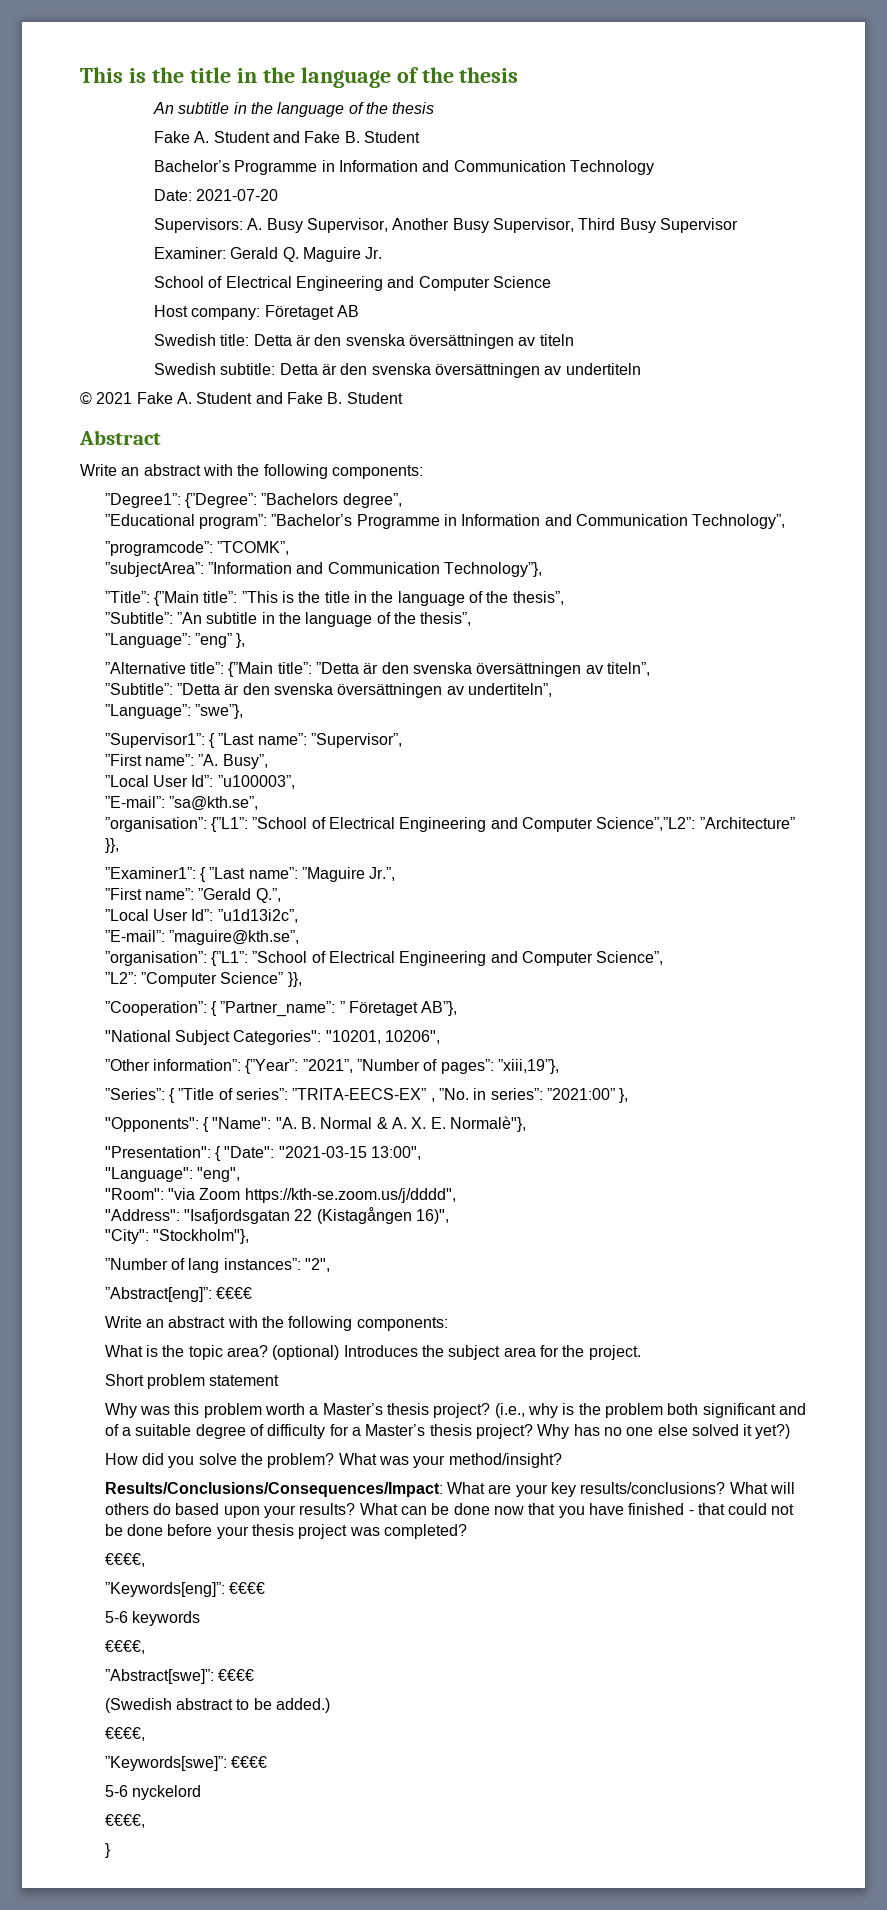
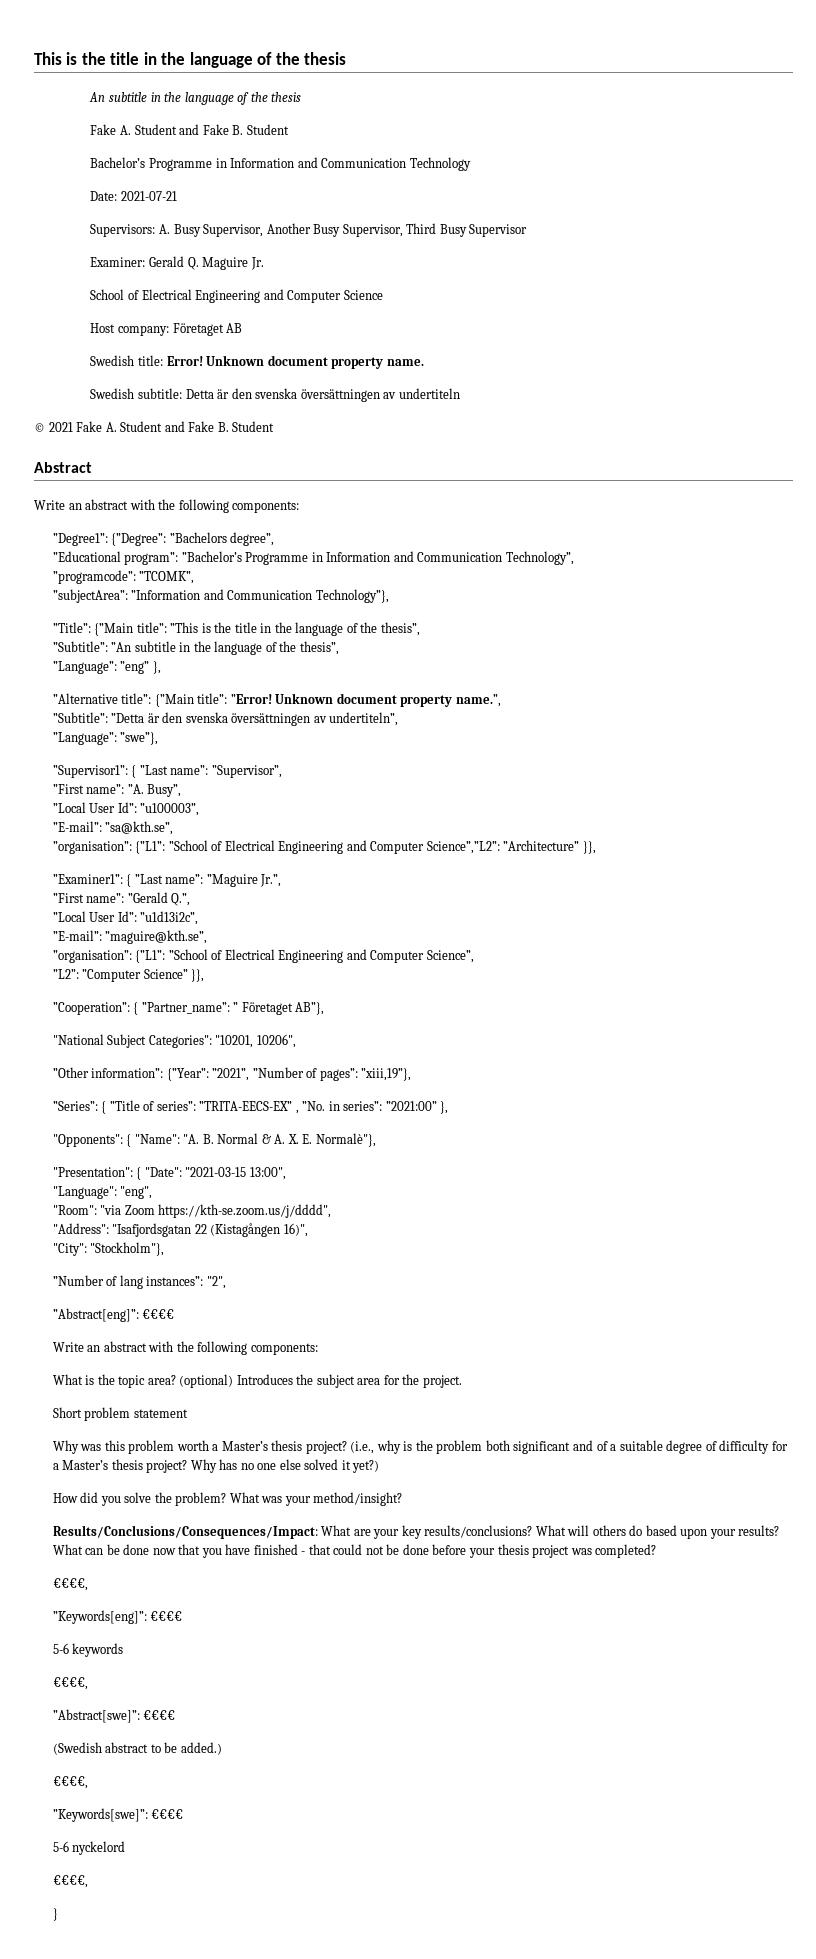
[196,189,279,201] 2021-07-20 -> [120,191,177,201] 2021-07-21
[253,334,574,349] Detta är den svenska översättningen av titeln -> [166,355,424,369] Error! Unknown document property name.
[315,662,650,677] ”Detta är den svenska översättningen av titeln”, -> [230,693,501,707] ”Error! Unknown document property name.”,

